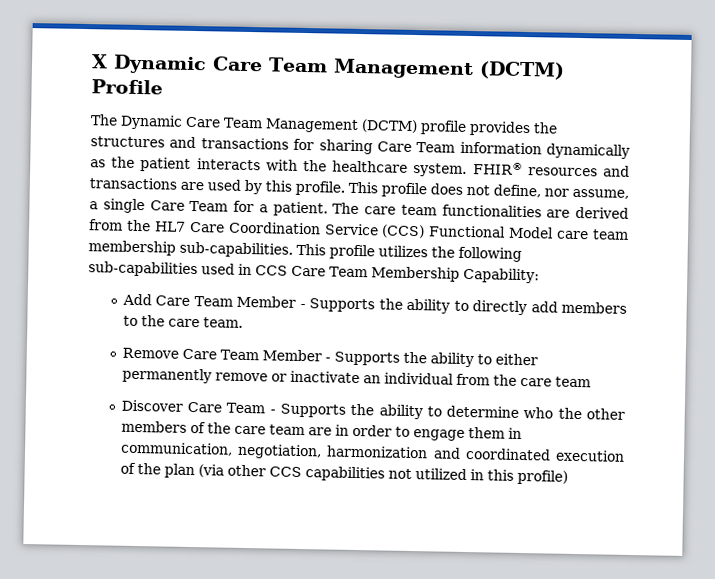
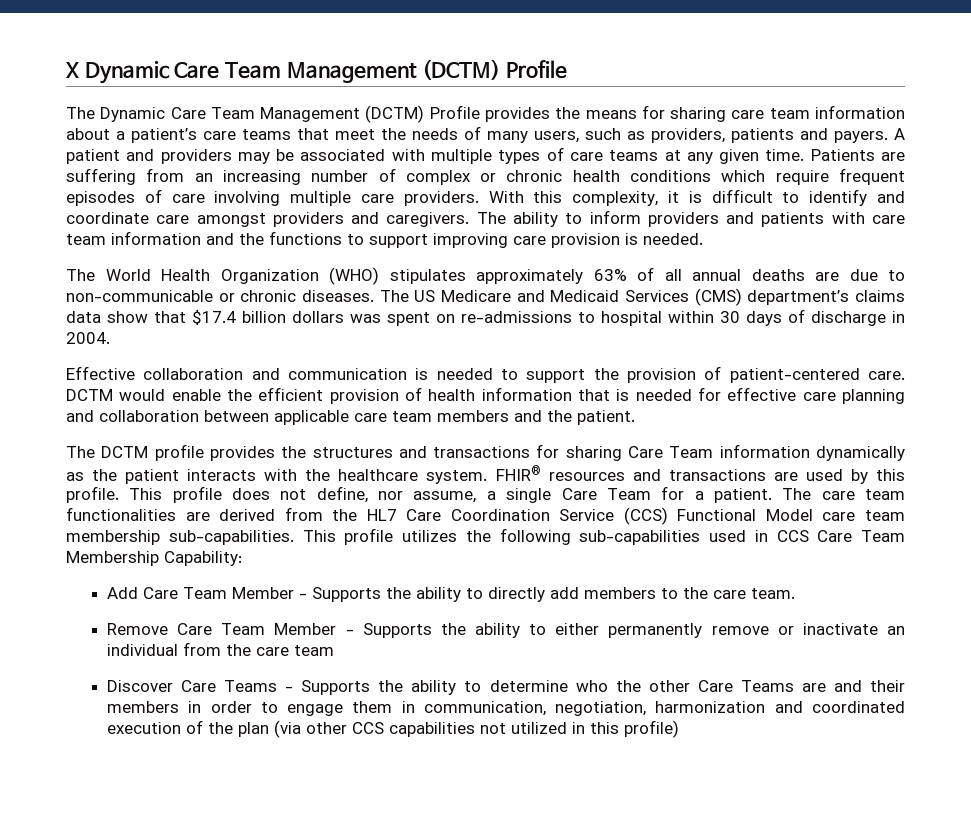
(418, 126) none -> [429,105,906,122] [66,126,905,143] [66,147,905,164] [66,168,905,185] [66,189,905,206] [66,210,906,227] [66,231,703,248] [66,267,905,285] [66,288,905,306] [66,309,905,326] [66,332,110,344] [66,366,906,383] [66,387,906,404] [66,410,635,425] [66,446,149,458] Profile provides the means for sharing care team information about a patient’s care teams that meet the needs of many users, such as providers, patients and payers. A patient and providers may be associated with multiple types of care teams at any given time. Patients are suffering from an increasing number of complex or chronic health conditions which require frequent episodes of care involving multiple care providers. With this complexity, it is difficult to identify and coordinate care amongst providers and caregivers. The ability to inform providers and patients with care team information and the functions to support improving care provision is needed. // The World Health Organization (WHO) stipulates approximately 63% of all annual deaths are due to non-communicable or chronic diseases. The US Medicare and Medicaid Services (CMS) department’s claims data show that $17.4 billion dollars was spent on re-admissions to hospital within 30 days of discharge in 2004. // Effective collaboration and communication is needed to support the provision of patient-centered care. DCTM would enable the efficient provision of health information that is needed for effective care planning and collaboration between applicable care team members and the patient. // The DCTM
[226,402,266,414] Team -> [224,680,278,692] Teams
[120,420,332,436] members of the care team are -> [697,680,905,692] [107,701,180,713] Care Teams are and their members

